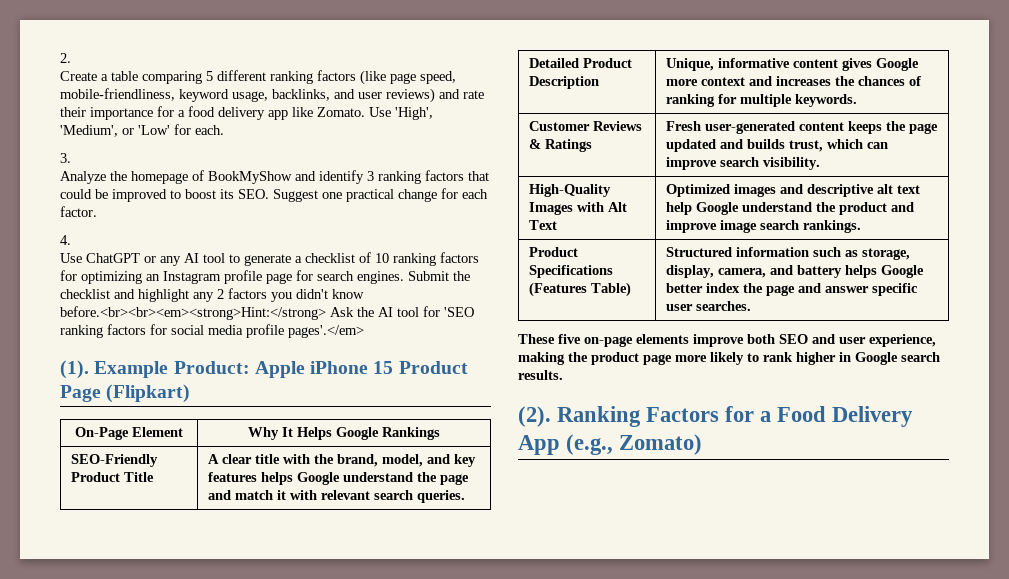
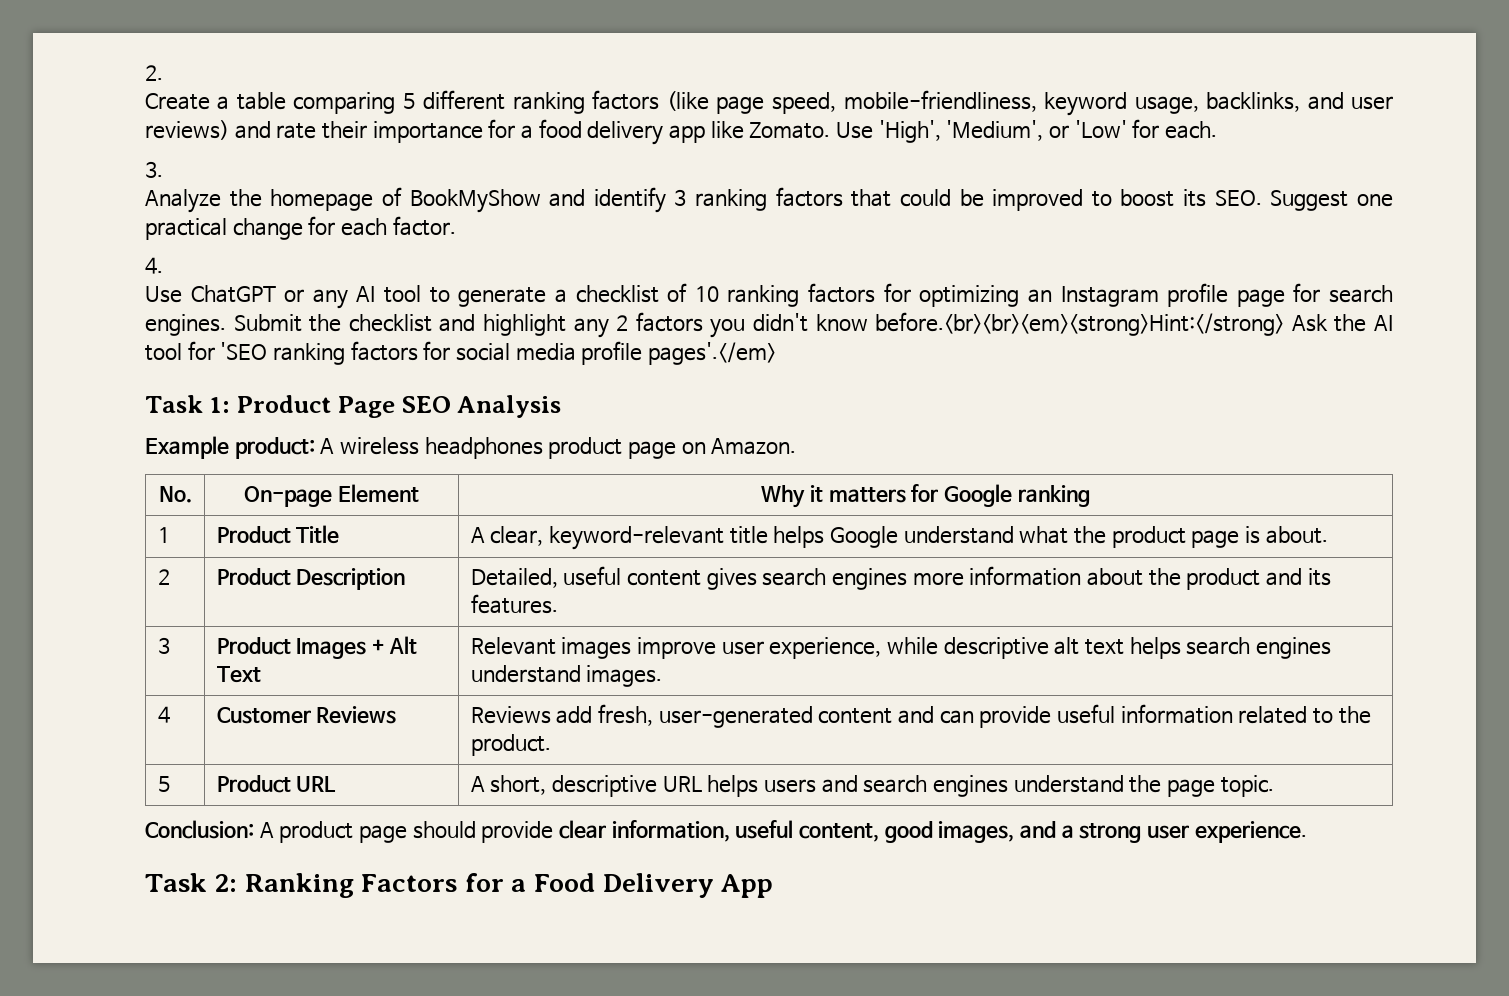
[60,360,468,379] [60,384,191,403] [75,427,183,440] [248,427,440,440] [70,454,158,467] [70,472,154,482] [207,454,476,467] [207,472,469,485] [207,490,465,503] [528,58,632,68] [528,76,599,89] [665,58,919,71] [665,76,921,86] [665,94,857,107] [528,121,642,131] [528,139,592,152] [665,121,938,134] [665,139,888,152] [665,157,820,170] [528,184,611,197] [528,202,627,215] [528,220,557,230] [665,184,920,197] [665,202,914,215] [665,220,861,233] [528,247,578,257] [528,265,613,278] [528,282,631,297] [665,247,910,260] [665,265,924,278] [665,283,918,296] [665,301,751,311] [518,334,936,347] [518,352,940,365] [518,370,563,380] [518,406,551,427] (1). Example Product: Apple iPhone 15 Product Page (Flipkart) // On-Page Element | Why It Helps Google Rankings // SEO-Friendly Product Title | A clear title with the brand, model, and key features helps Google understand the page and match it with relevant search queries. // Detailed Product Description | Unique, informative content gives Google more context and increases the chances of ranking for multiple keywords. // Customer Reviews & Ratings | Fresh user-generated content keeps the page updated and builds trust, which can improve search visibility. // High-Quality Images with Alt Text | Optimized images and descriptive alt text help Google understand the product and improve image search rankings. // Product Specifications (Features Table) | Structured information such as storage, display, camera, and battery helps Google better index the page and answer specific user searches. // These five on-page elements improve both SEO and user experience, making the product page more likely to rank higher in Google search results. // (2). -> [145,395,562,418] [145,436,797,459] [158,486,192,503] [244,484,419,507] [761,484,1090,508] [157,527,170,543] [216,525,340,544] [470,526,1328,550] [157,569,170,585] [216,568,406,590] [470,566,1331,590] [470,594,558,614] [157,637,170,654] [216,636,417,659] [216,666,261,683] [470,637,1332,659] [470,665,663,687] [157,706,170,723] [216,706,397,724] [470,704,1371,728] [470,734,551,756] [157,776,170,792] [216,775,337,793] [470,775,1274,797] [145,820,1307,843] [145,873,238,892] Task 1: Product Page SEO Analysis // Example product: A wireless headphones product page on Amazon. // No. | On-page Element | Why it matters for Google ranking // 1 | Product Title | A clear, keyword-relevant title helps Google understand what the product page is about. // 2 | Product Description | Detailed, useful content gives search engines more information about the product and its features. // 3 | Product Images + Alt Text | Relevant images improve user experience, while descriptive alt text helps search engines understand images. // 4 | Customer Reviews | Reviews add fresh, user-generated content and can provide useful information related to the product. // 5 | Product URL | A short, descriptive URL helps users and search engines understand the page topic. // Conclusion: A product page should provide clear information, useful content, good images, and a strong user experience. // Task 2:
[566,434,703,455] (e.g., Zomato) -> (774, 886) none

